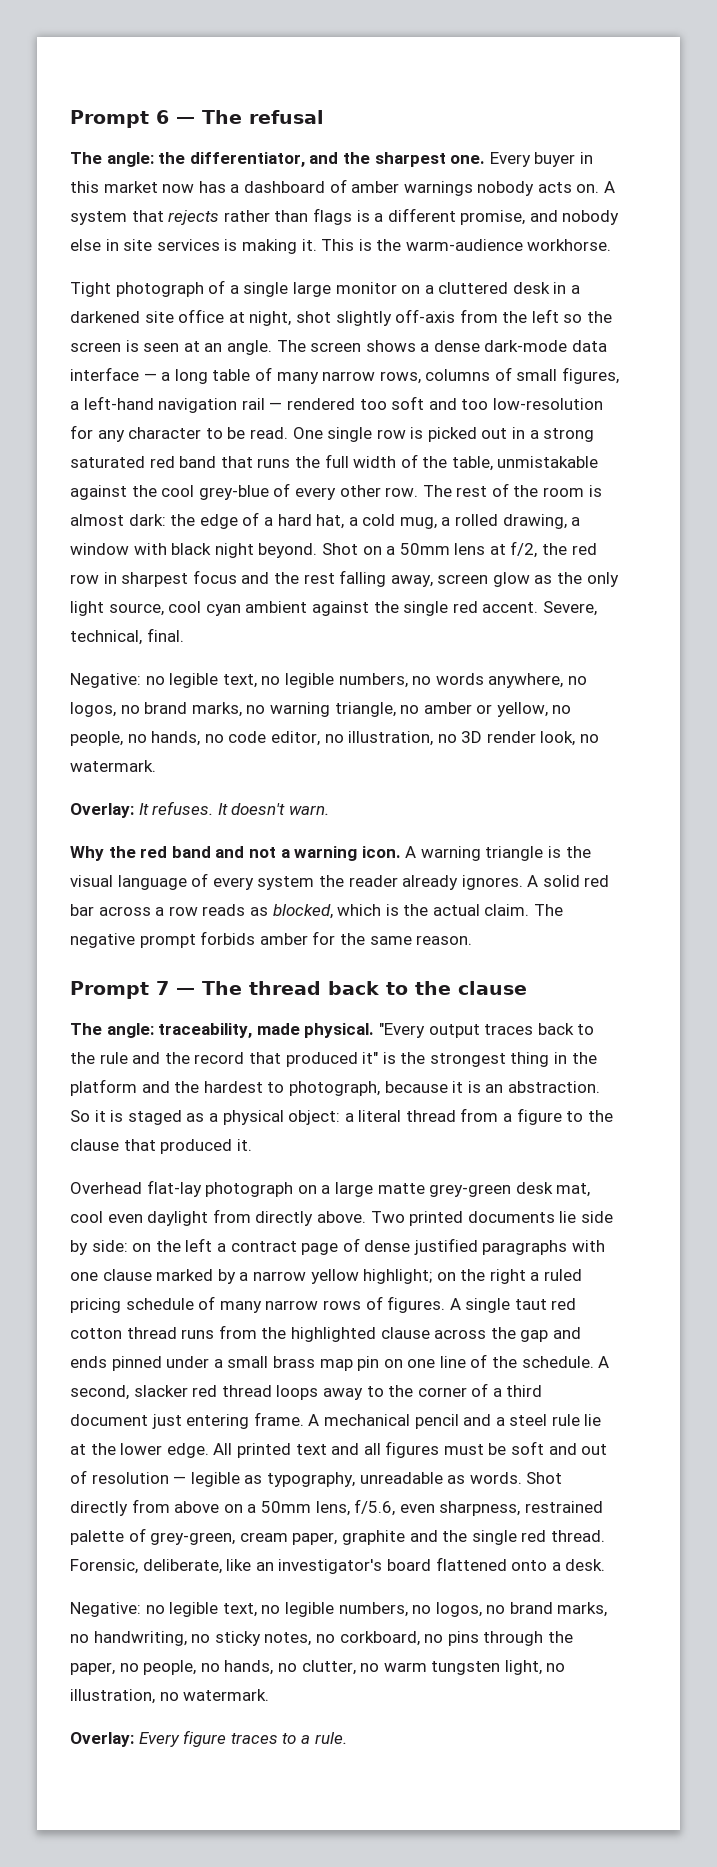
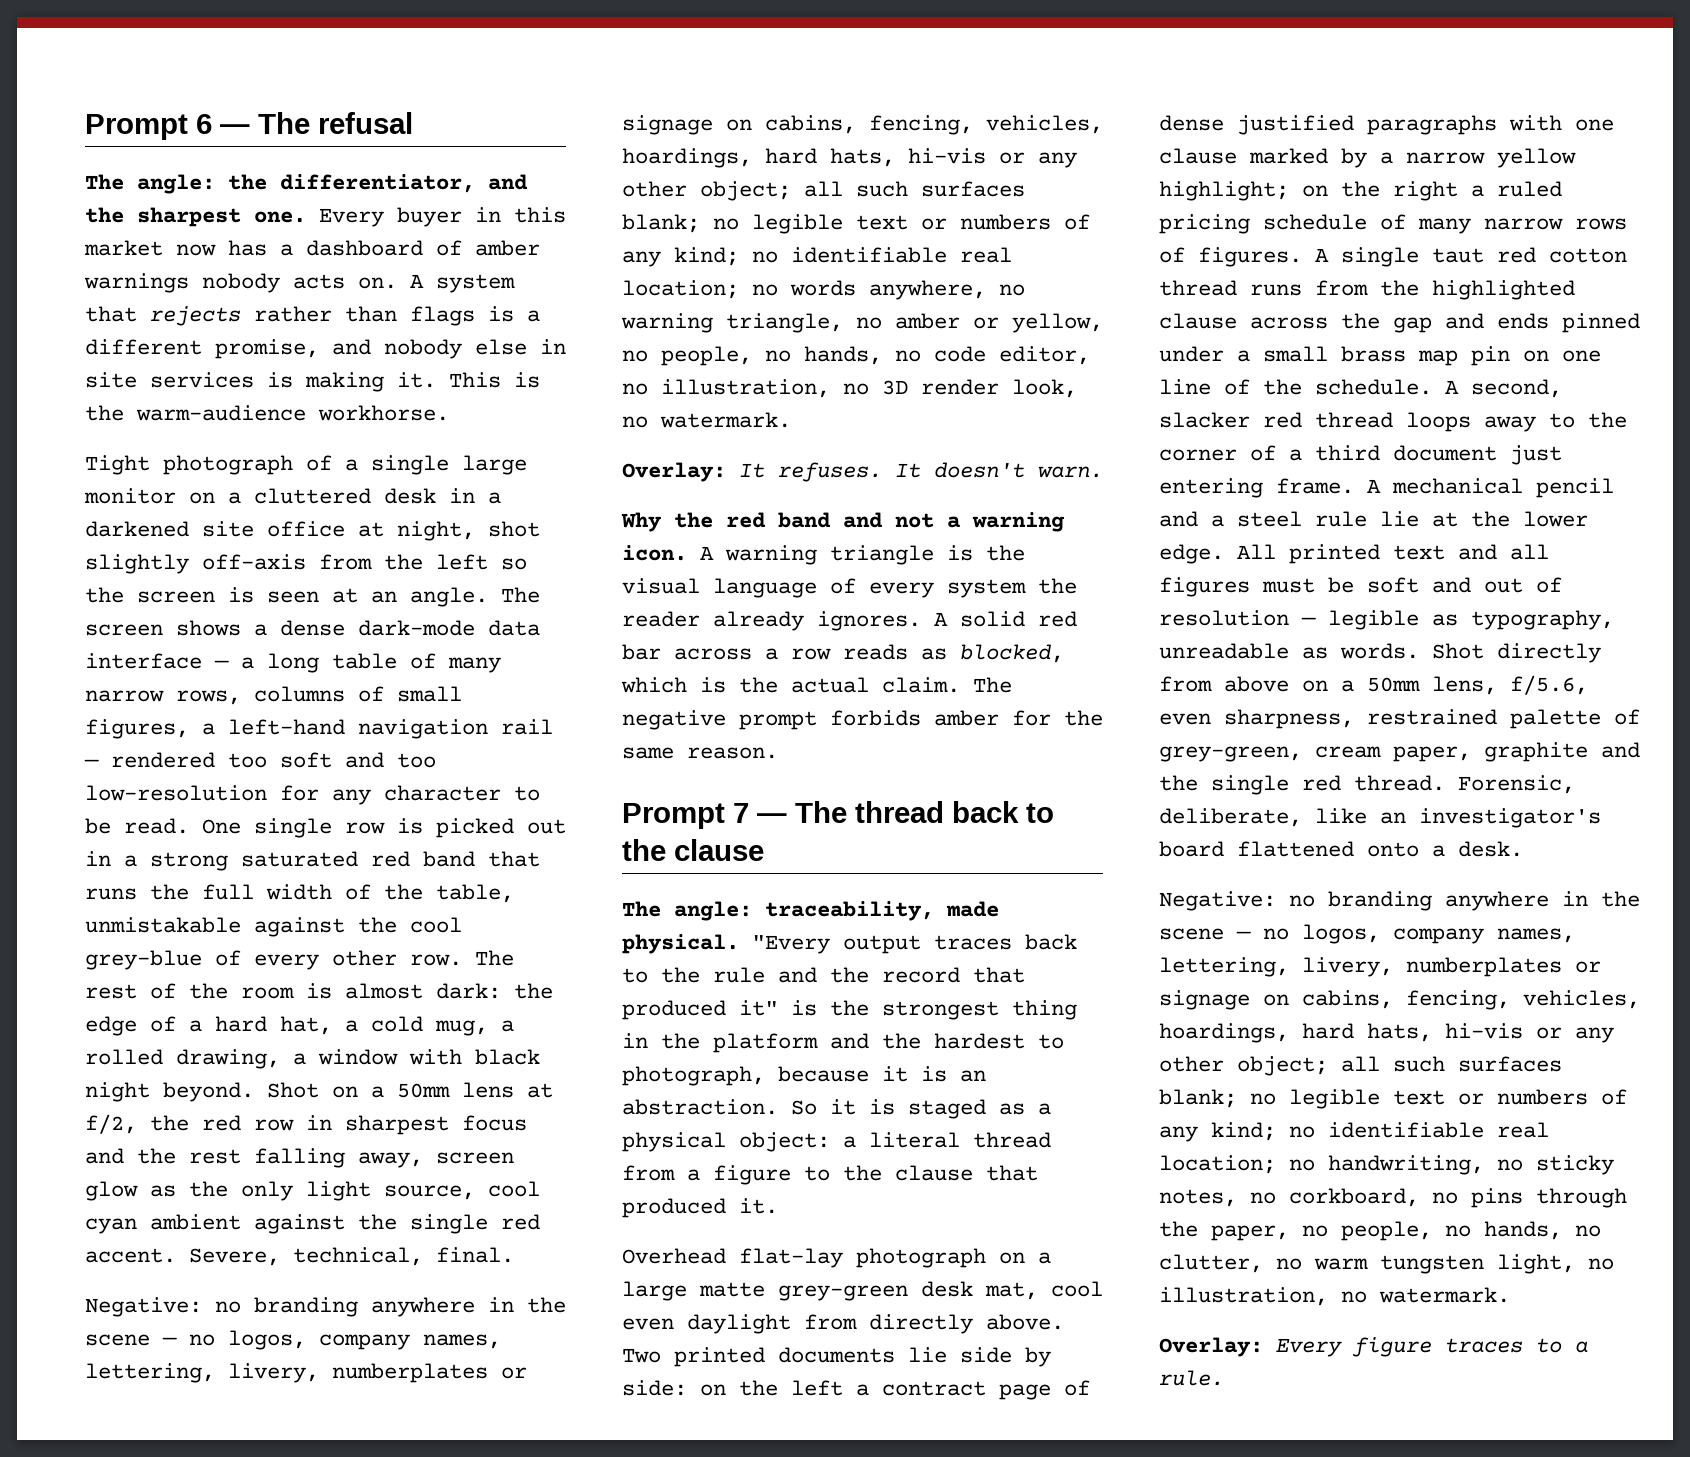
[169,673,587,688] [70,702,242,717] legible text, no legible numbers, no words anywhere, no logos, no brand marks, -> [254,1297,566,1317] [85,1330,501,1350] [85,1363,527,1383] [622,115,1103,135] [622,148,1077,168] [622,181,1025,201] [622,214,1090,234] [622,247,1012,267] [622,280,986,300] branding anywhere in the scene — no logos, company names, lettering, livery, numberplates or signage on cabins, fencing, vehicles, hoardings, hard hats, hi-vis or any other object; all such surfaces blank; no legible text or numbers of any kind; no identifiable real location; no words anywhere,
[169,1602,608,1617] legible text, no legible numbers, no logos, no brand marks, -> [1328,891,1640,911] [1159,924,1575,944] [1159,957,1601,977] [1159,990,1640,1010] [1159,1023,1614,1043] [1159,1056,1562,1076] [1159,1089,1627,1109] [1159,1122,1549,1142] [1159,1155,1276,1174] branding anywhere in the scene — no logos, company names, lettering, livery, numberplates or signage on cabins, fencing, vehicles, hoardings, hard hats, hi-vis or any other object; all such surfaces blank; no legible text or numbers of any kind; no identifiable real location;

